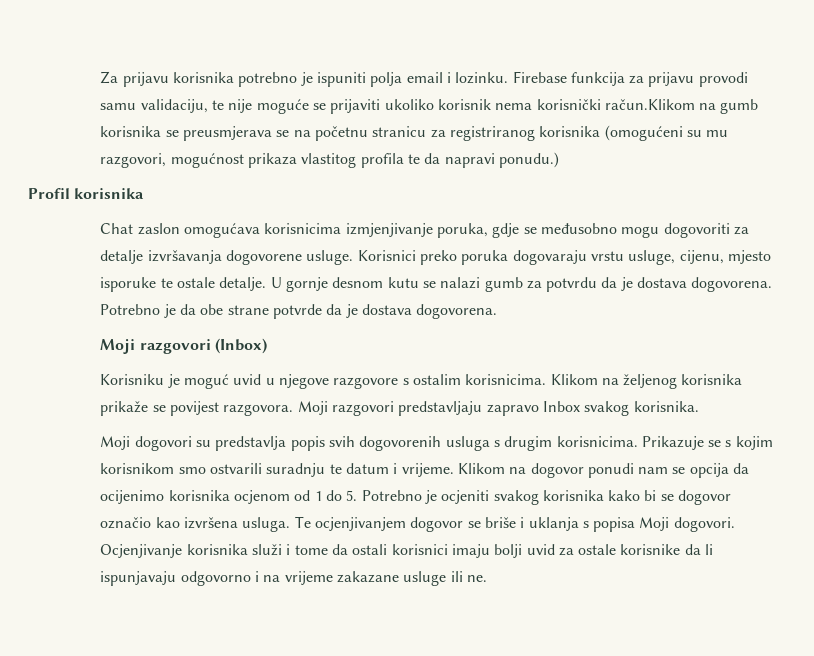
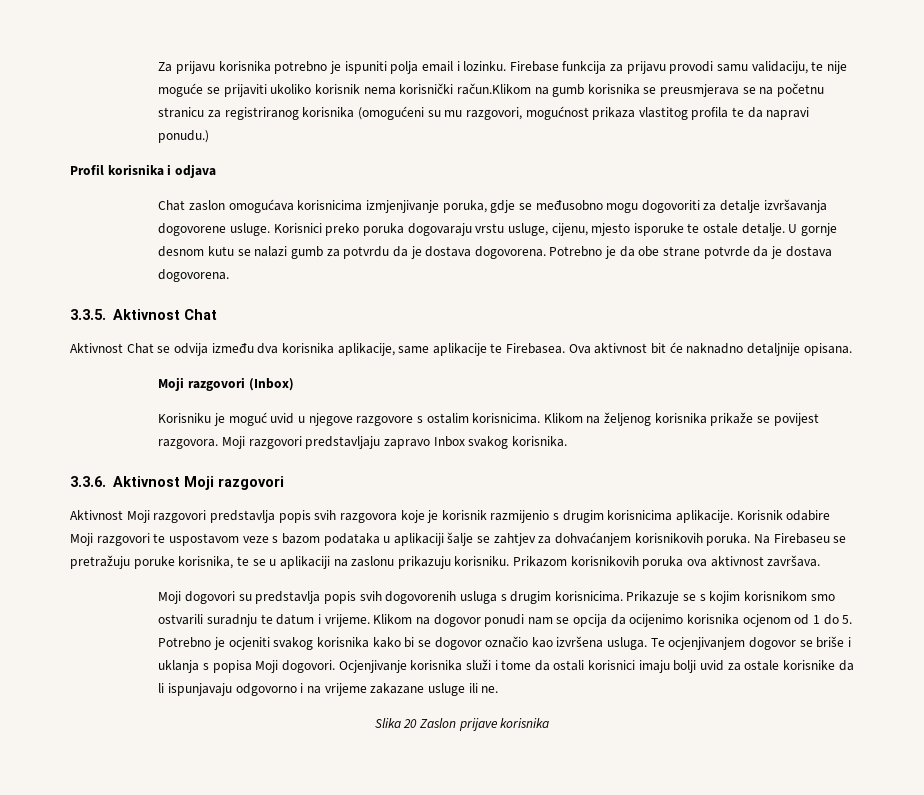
(145, 193) none -> [167,164,216,178] i odjava
(498, 311) none -> [70,309,217,320] [70,342,852,356] // 3.3.5. Aktivnost Chat // Aktivnost Chat se odvija između dva korisnika aplikacije, same aplikacije te Firebasea. Ova aktivnost bit će naknadno detaljnije opisana.
(699, 406) none -> [70,476,284,490] [70,510,831,523] [70,532,847,546] [70,555,821,569] // 3.3.6. Aktivnost Moji razgovori // Aktivnost Moji razgovori predstavlja popis svih razgovora koje je korisnik razmijenio s drugim korisnicima aplikacije. Korisnik odabire Moji razgovori te uspostavom veze s bazom podataka u aplikaciji šalje se zahtjev za dohvaćanjem korisnikovih poruka. Na Firebaseu se pretražuju poruke korisnika, te se u aplikaciji na zaslonu prikazuju korisniku. Prikazom korisnikovih poruka ova aktivnost završava.
(487, 578) none -> [374,718,550,731] // Slika 20 Zaslon prijave korisnika

